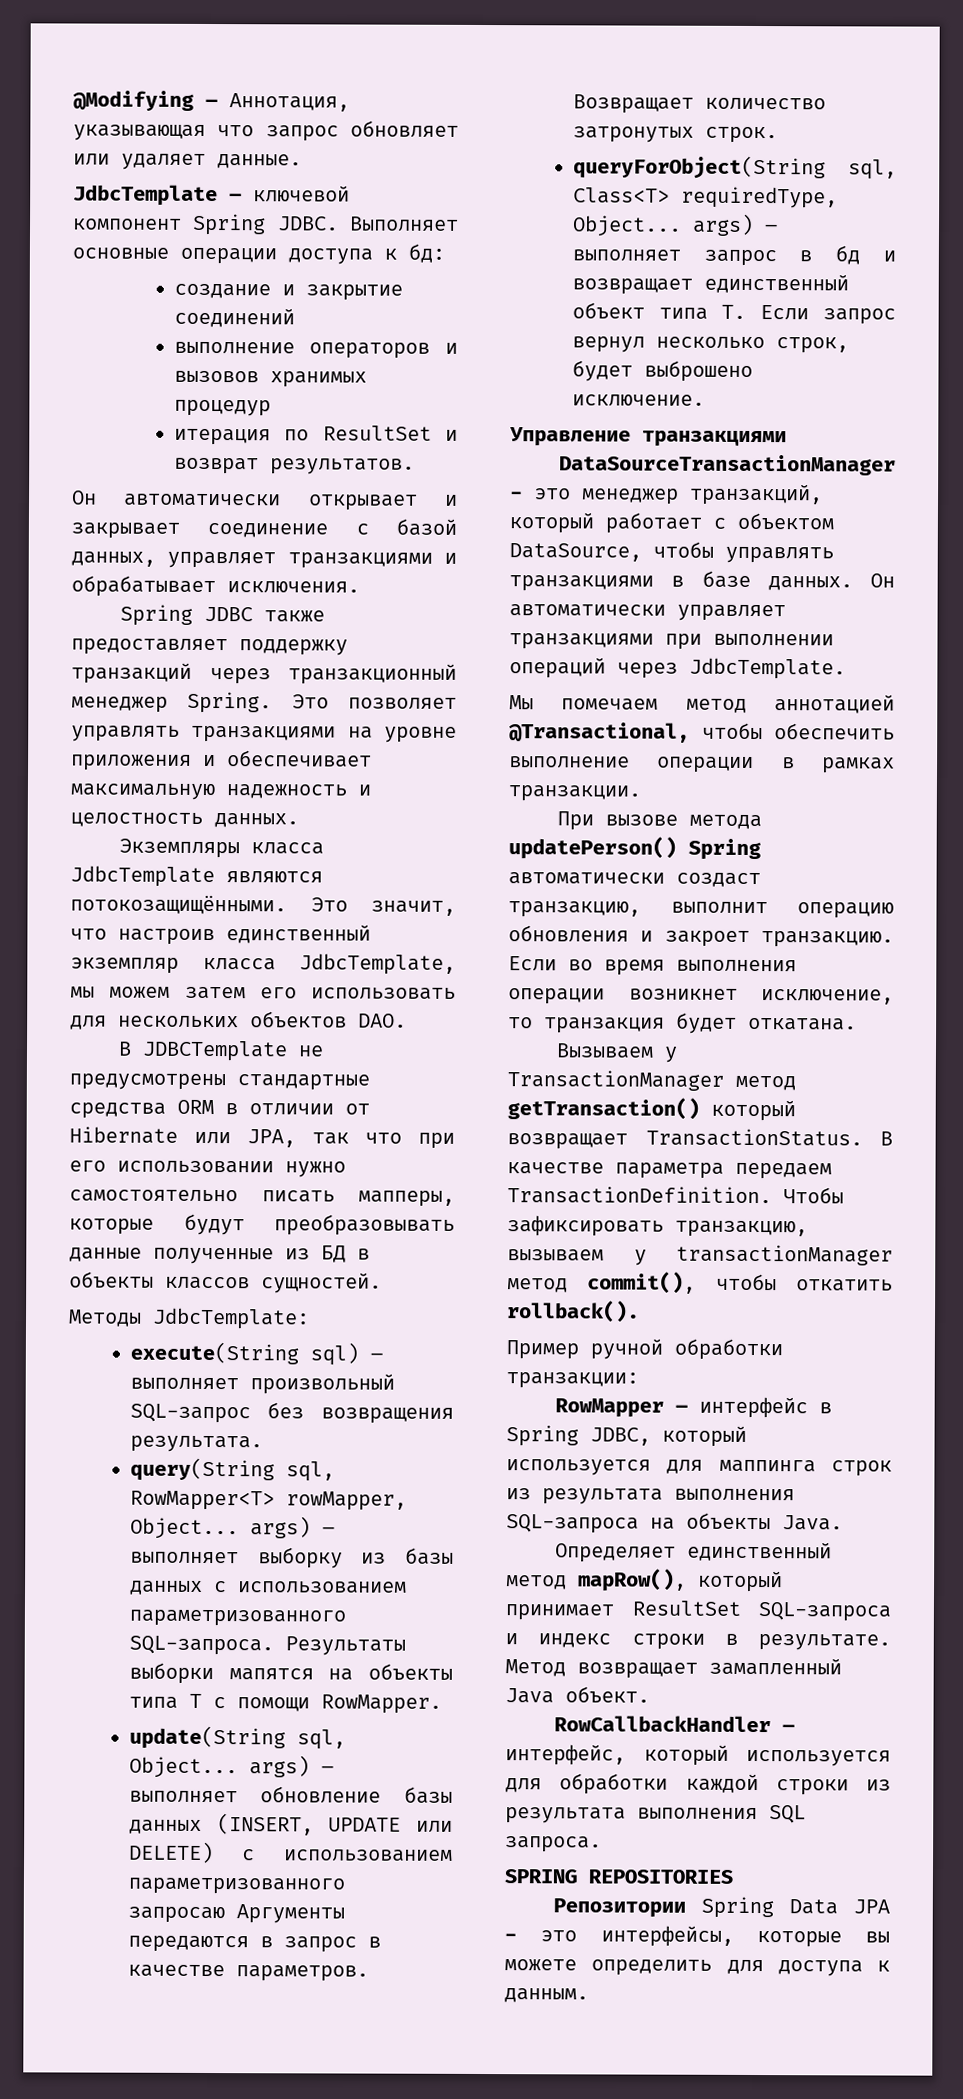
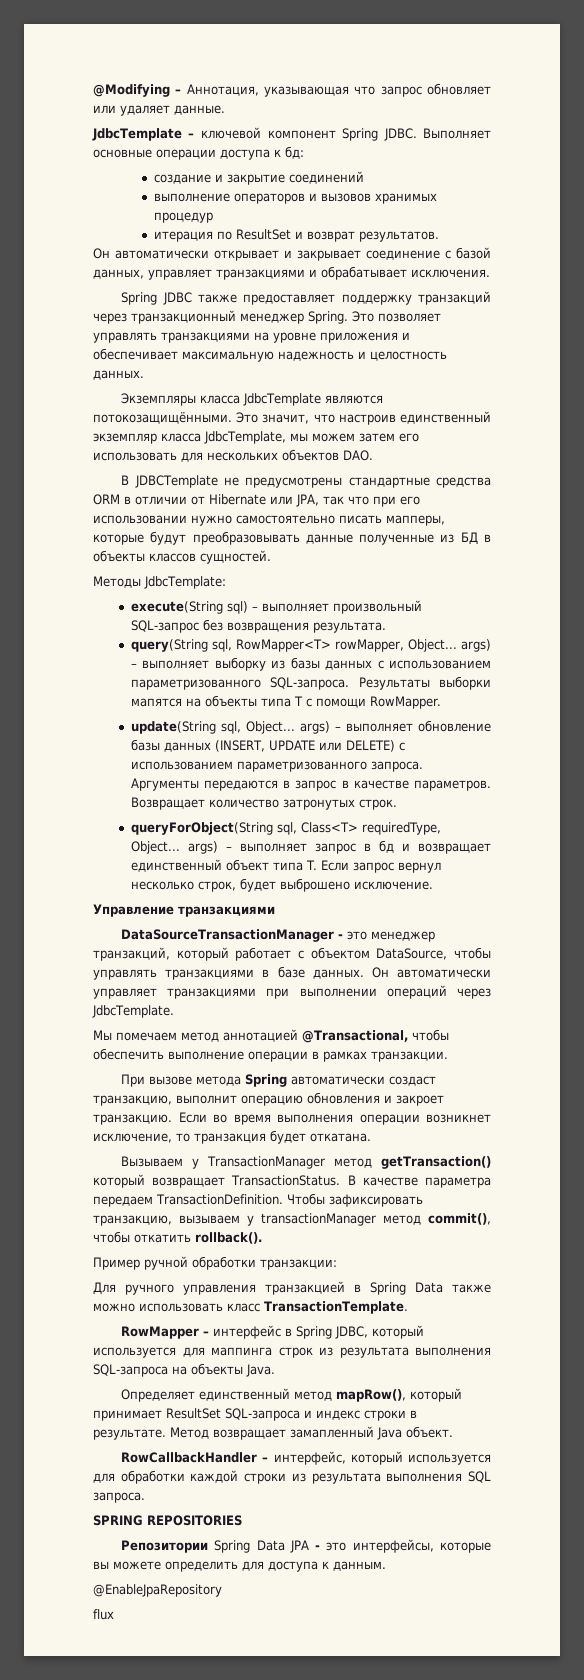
[127,1906,225,1924] запросаю -> [370,761,423,772] запроса.
[508,836,677,860] updatePerson() -> (242, 1081) none
(639, 1380) none -> [93,1281,491,1295] [93,1301,408,1314] // Для ручного управления транзакцией в Spring Data также можно использовать класс TransactionTemplate.
(589, 1995) none -> [93,1584,222,1597] [93,1609,114,1620] // @EnableJpaRepository // flux

